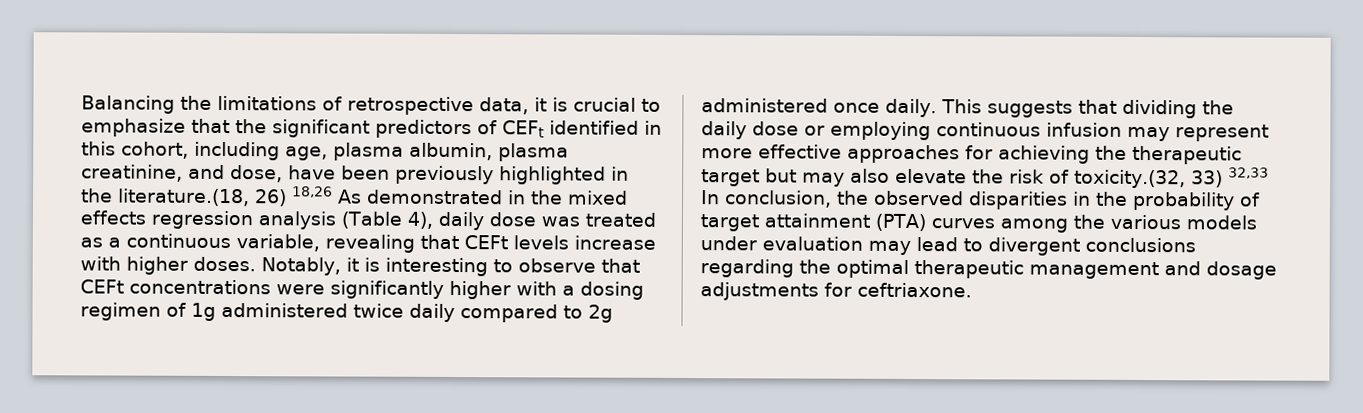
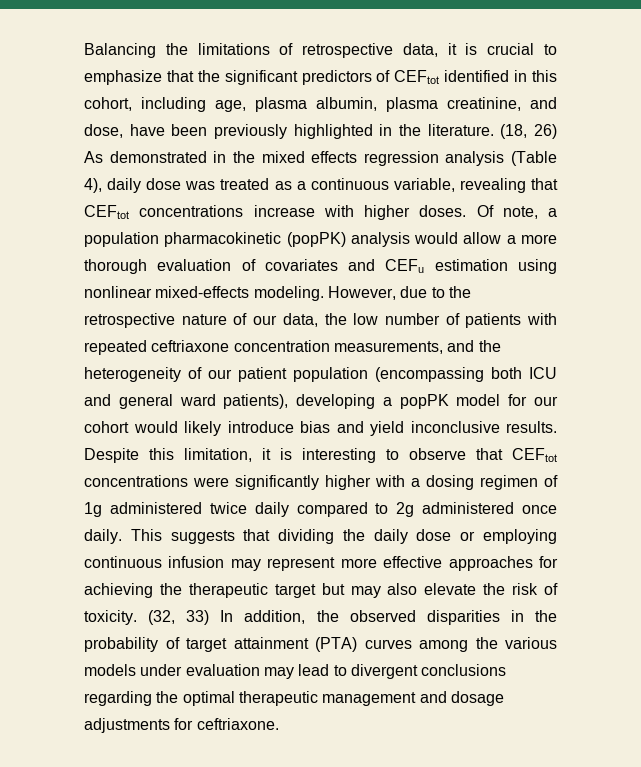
[502,120,545,138] CEFt -> [394,70,440,84] CEFtot
[117,186,333,207] literature.(18, 26) 18,26 -> [427,124,557,139] literature. (18, 26)
[464,235,569,250] CEFt levels -> [84,205,244,219] CEFtot concentrations
[261,257,341,276] Notably, -> [476,205,557,219] [84,232,557,247] [84,259,557,274] [84,286,471,301] [84,313,557,328] [84,340,501,355] [84,367,557,382] [84,394,558,409] [84,421,557,436] [84,448,252,463] Of note, a population pharmacokinetic (popPK) analysis would allow a more thorough evaluation of covariates and CEFu estimation using nonlinear mixed-effects modeling. However, due to the retrospective nature of our data, the low number of patients with repeated ceftriaxone concentration measurements, and the heterogeneity of our patient population (encompassing both ICU and general ward patients), developing a popPK model for our cohort would likely introduce bias and yield inconclusive results. Despite this limitation,
[80,279,124,294] CEFt -> [512,448,557,462] CEFtot
[1074,167,1269,189] [701,190,832,208] toxicity.(32, 33) 32,33 In conclusion, -> [84,610,306,625] toxicity. (32, 33) In addition,

